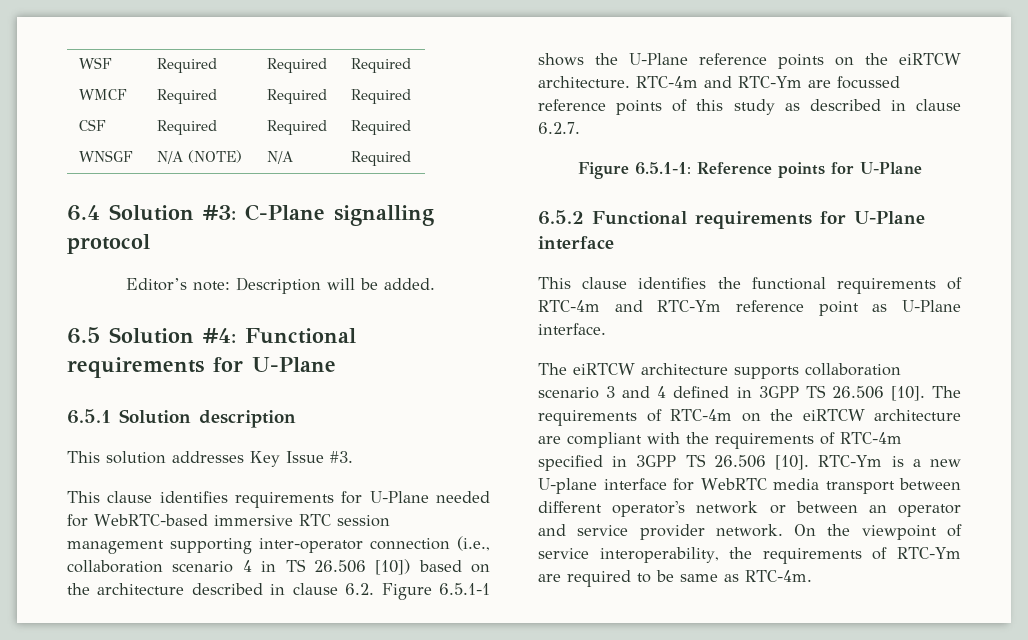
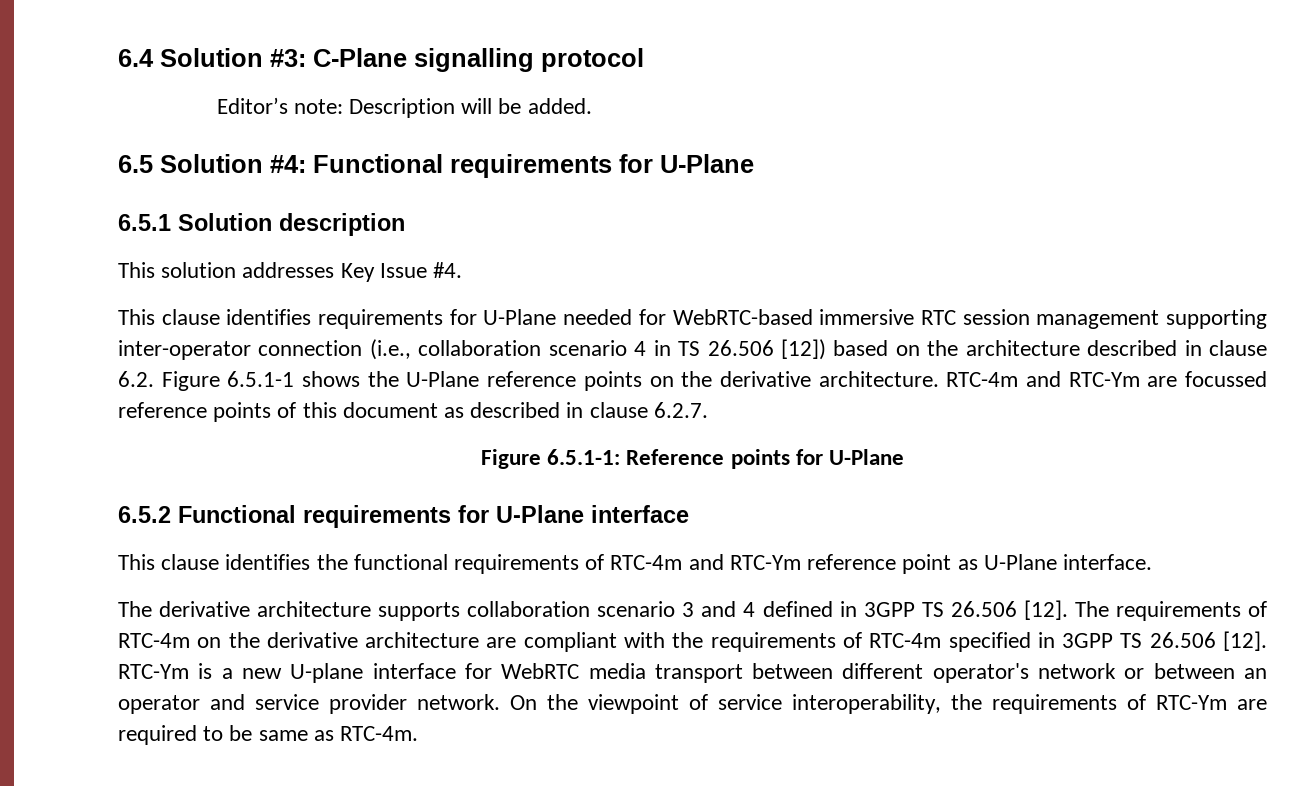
[78,57,112,69] [156,58,217,73] [266,58,327,73] [350,58,411,73] [78,89,127,100] [156,89,217,104] [266,89,327,104] [350,89,411,104] [78,119,106,131] [156,120,217,135] [266,120,327,135] [350,120,411,135] [78,150,133,162] [156,150,242,164] [266,151,293,164] [350,151,411,166] WSF | Required | Required | Required // WMCF | Required | Required | Required // CSF | Required | Required | Required // WNSGF | N/A (NOTE) | N/A | Required // -> (118, 58) none
[330,451,353,463] #3. -> [433,262,463,278] #4.
[375,559,411,575] [10]) -> [780,339,826,360] [12])
[899,53,961,65] eiRTCW -> [719,371,811,387] derivative
[733,99,775,115] study -> [342,402,438,418] document
[573,363,635,375] eiRTCW -> [159,601,251,617] derivative
[890,386,925,401] [10]. -> [1023,600,1068,620] [12].
[802,409,865,421] eiRTCW -> [266,632,358,648] derivative
[775,455,810,470] [10]. -> [1222,631,1267,651] [12].

